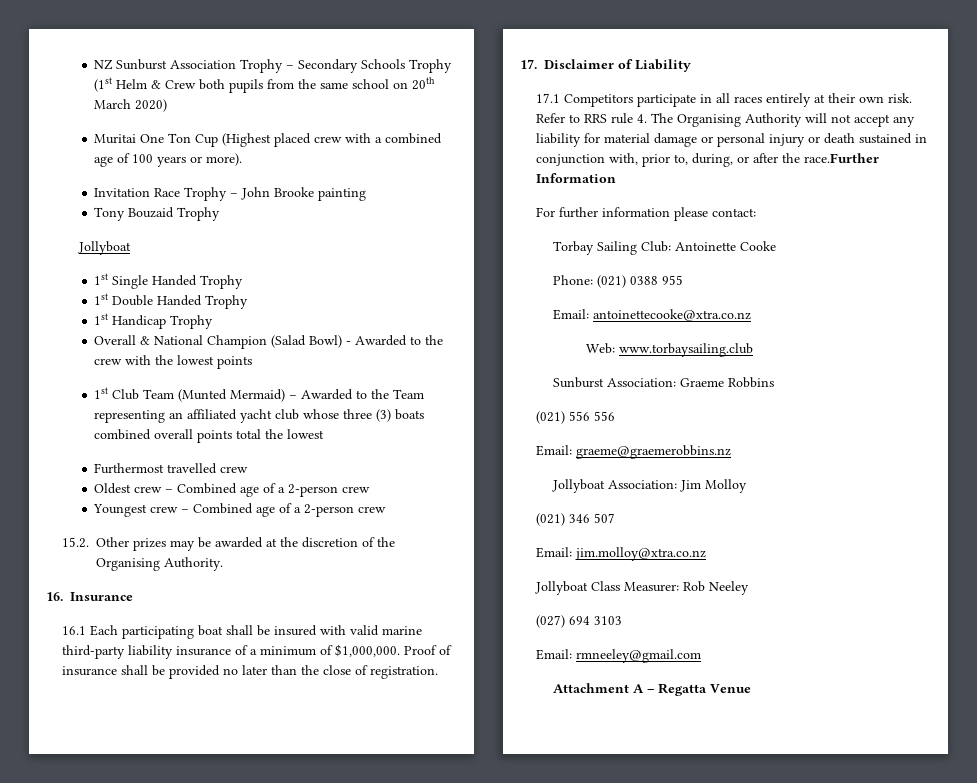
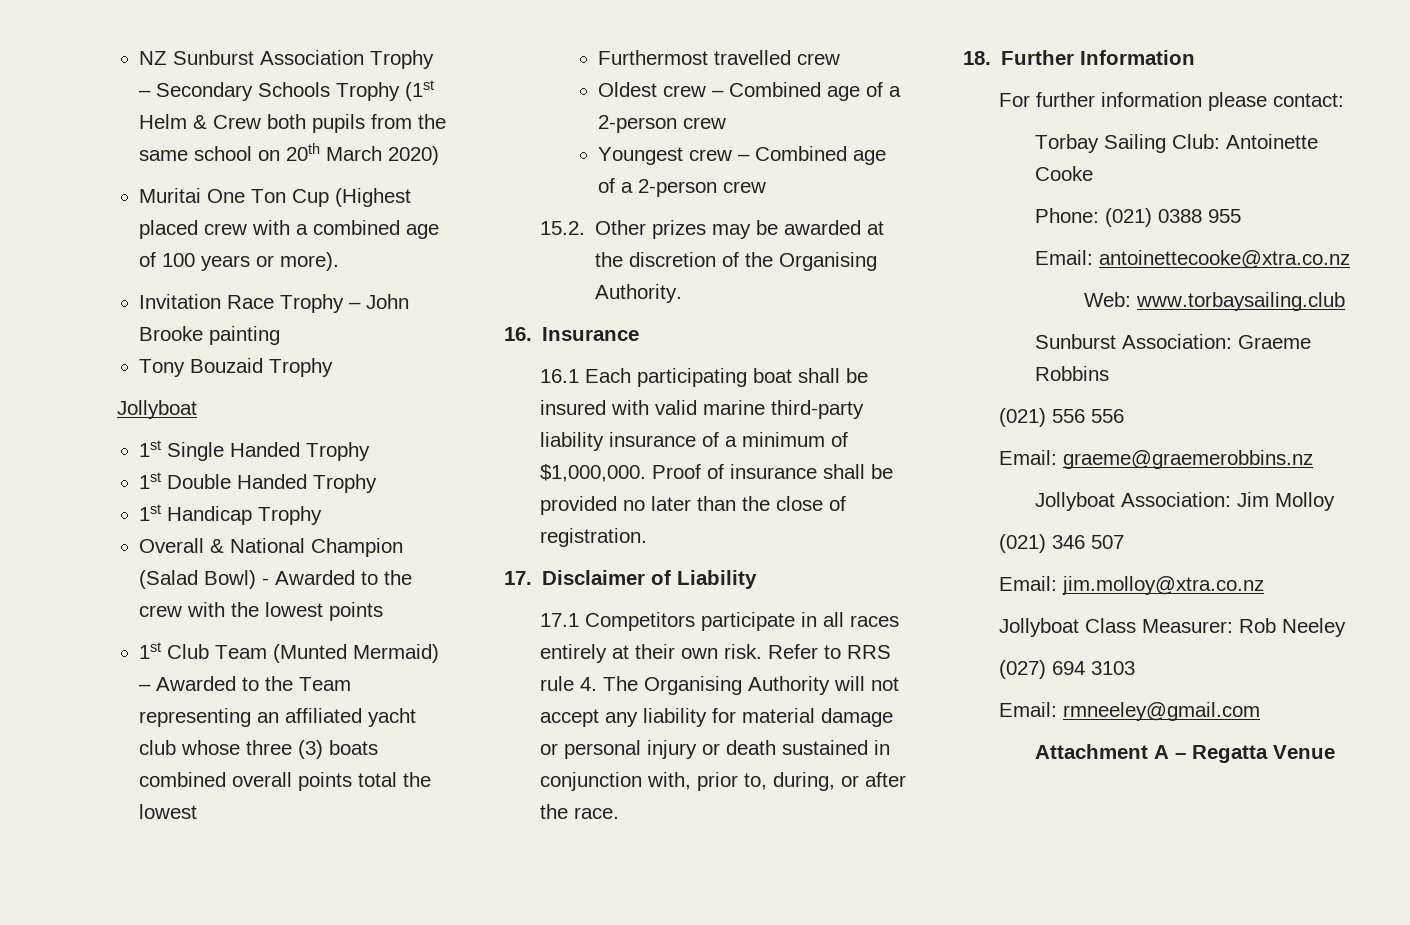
[804,153,880,163] race.Further -> [573,807,619,819] [963,50,1075,65] race. // 18. Further

